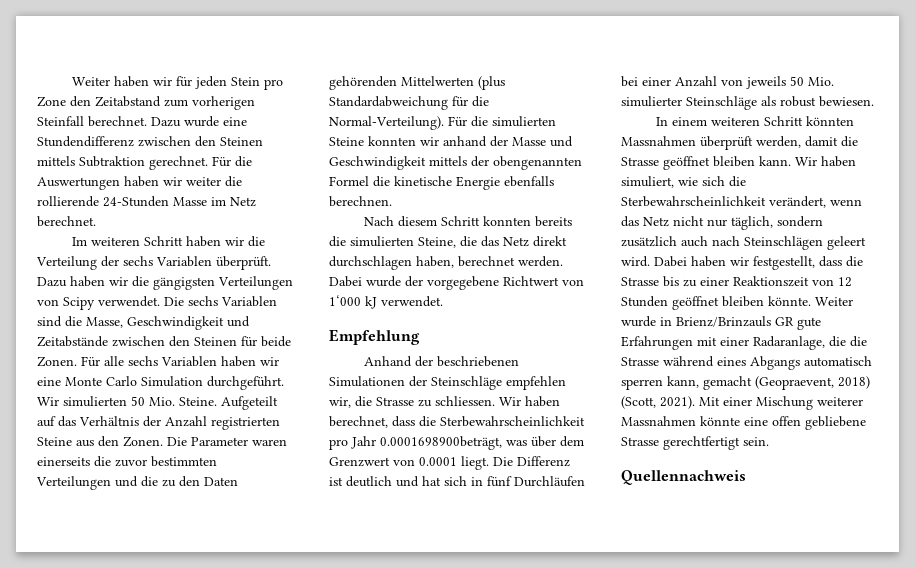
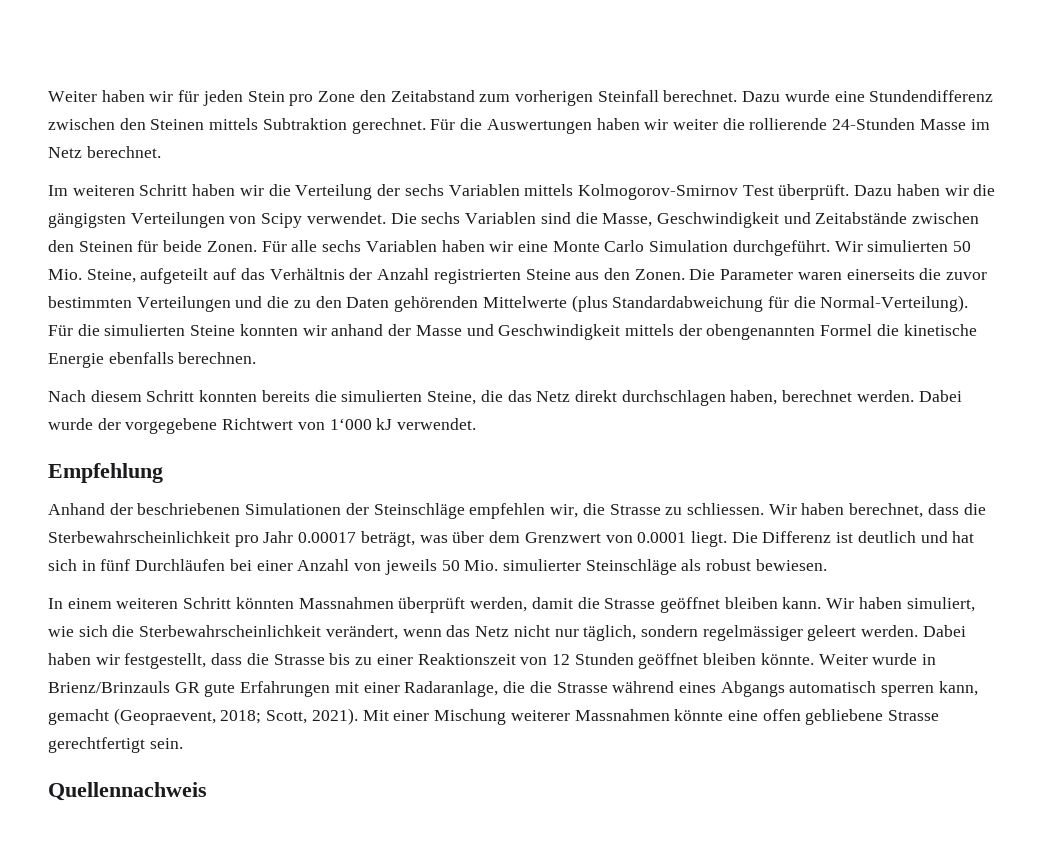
(212, 261) none -> [524,184,774,200] mittels Kolmogorov-Smirnov Test
[179,396,278,410] Steine. Aufgeteilt -> [86,268,209,284] Steine, aufgeteilt
[401,76,474,86] Mittelwerten -> [482,296,567,308] Mittelwerte
[380,436,502,450] 0.0001698900beträgt, -> [298,531,415,547] 0.00017 beträgt,
[621,236,866,250] [621,256,650,267] zusätzlich auch nach Steinschlägen geleert wird. -> [702,625,919,641] regelmässiger geleert werden.
[838,376,870,389] [621,396,656,409] 2018) (Scott, -> [220,710,308,724] 2018; Scott,

